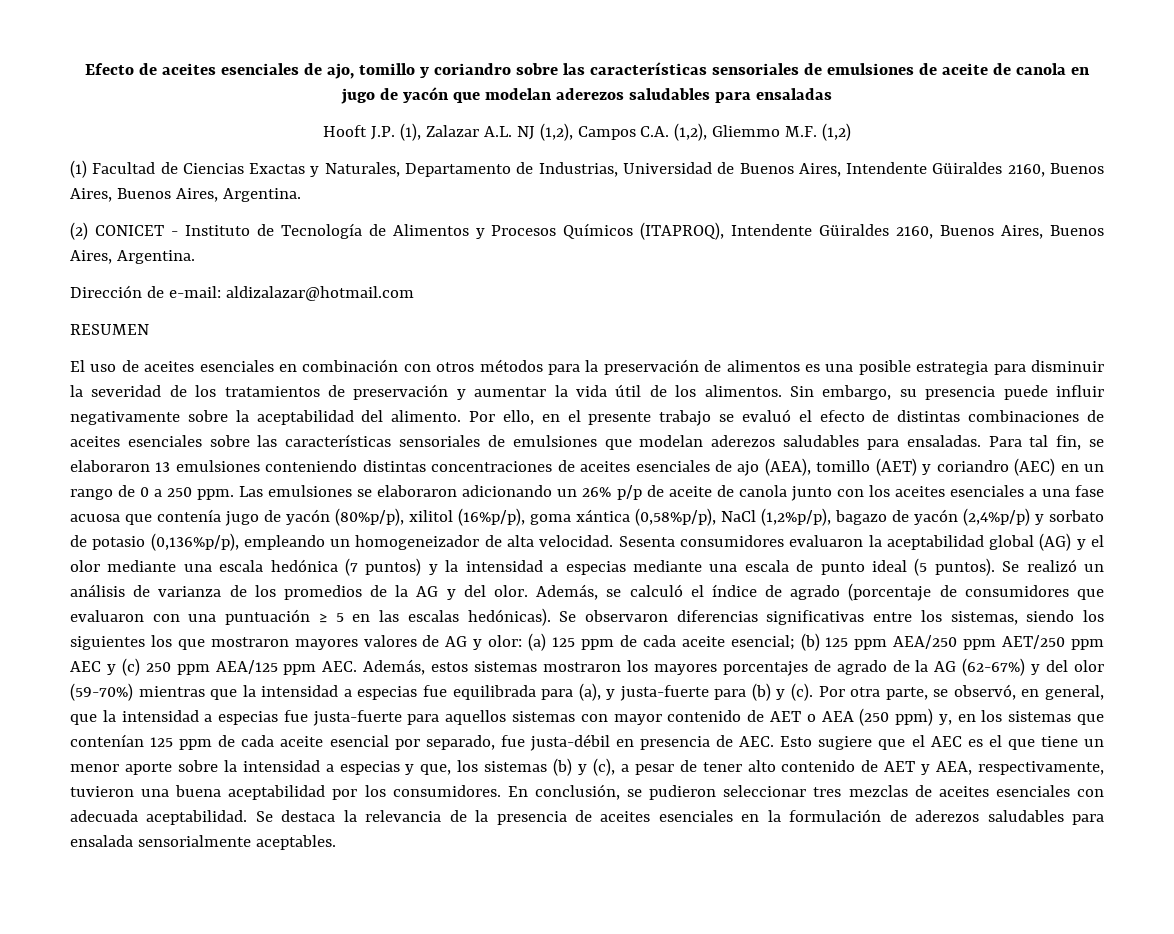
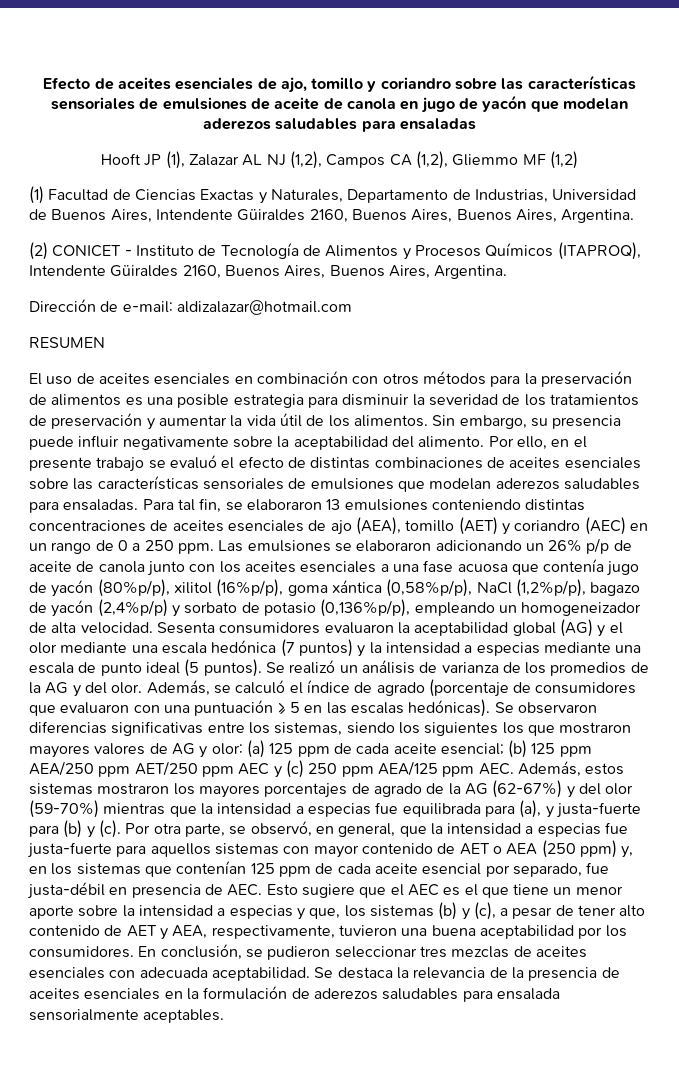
[370,126,395,140] J.P. -> [144,154,162,166] JP
[483,126,512,137] A.L. -> [242,154,263,166] AL
[640,126,670,137] C.A. -> [389,154,412,166] CA
[785,126,818,137] M.F. -> [522,154,546,165] MF

